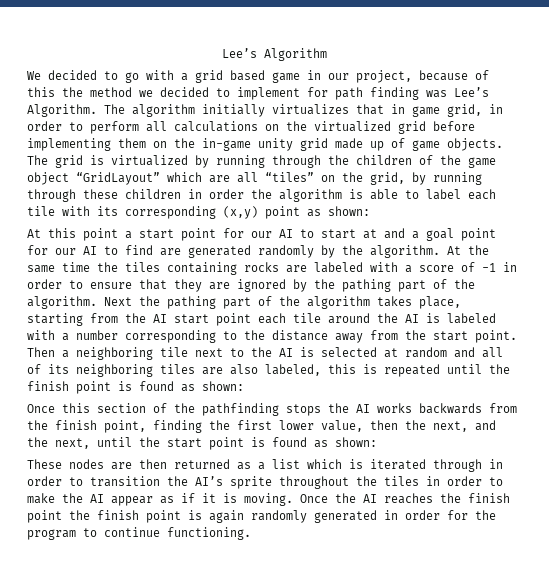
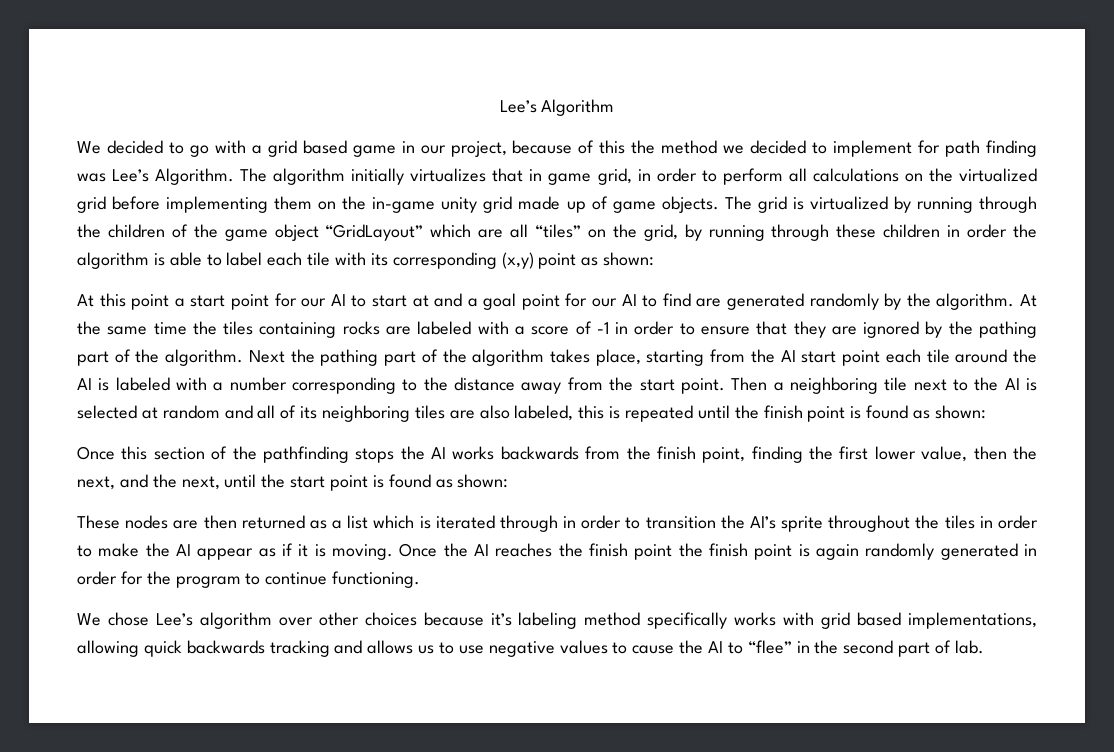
(251, 533) none -> [77,612,1037,629] [77,640,984,657] // We chose Lee’s algorithm over other choices because it’s labeling method specifically works with grid based implementations, allowing quick backwards tracking and allows us to use negative values to cause the AI to “flee” in the second part of lab.

